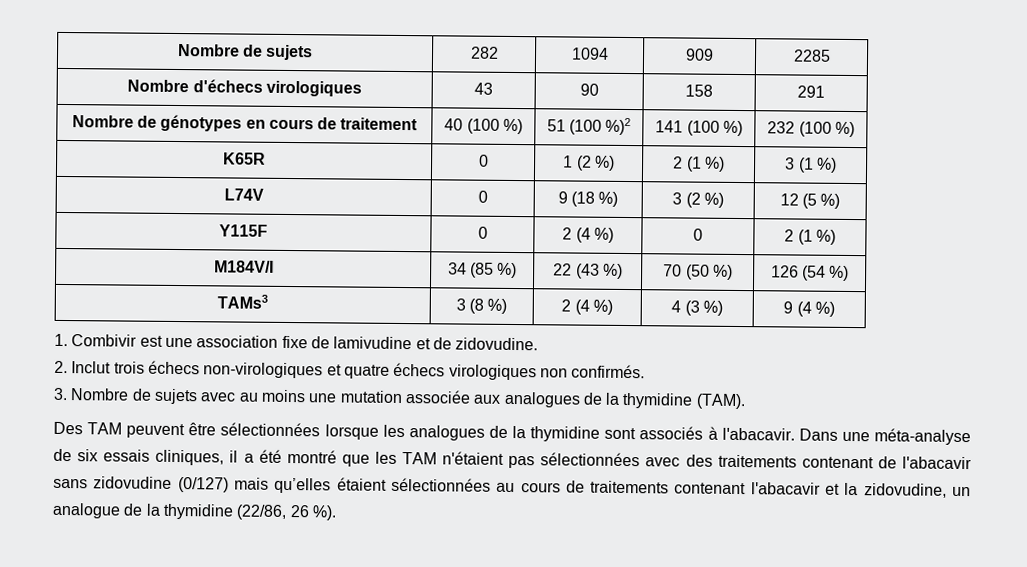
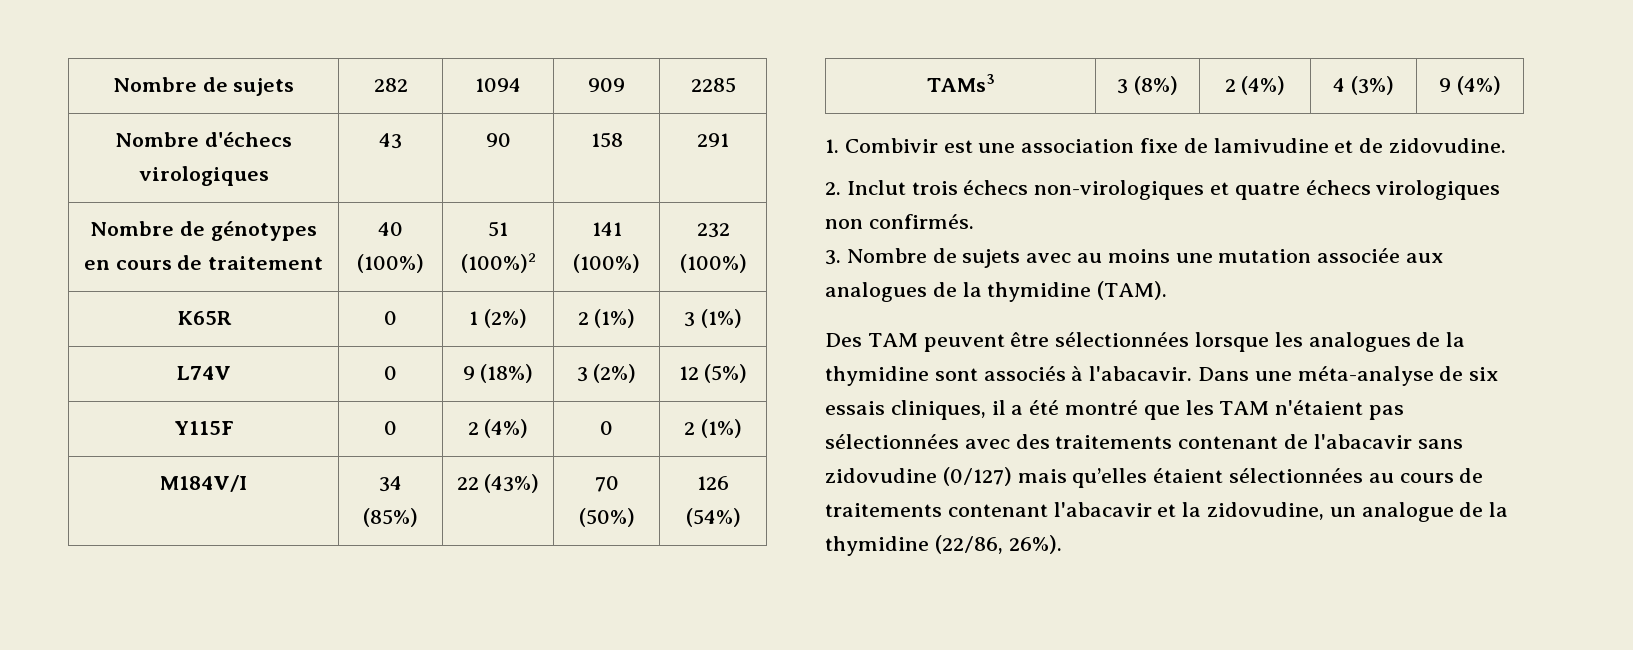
[466,118,523,135] (100 %) -> [357,254,424,273] (100%)
[569,117,632,136] (100 %)2 -> [460,253,536,273] (100%)2
[686,120,743,137] (100 %) -> [573,254,640,273] (100%)
[798,121,855,138] (100 %) -> [679,254,747,273] (100%)
[576,155,615,171] [673,156,725,172] [785,157,837,173] (2 %) | 2 (1 %) | 3 (1 %) -> [483,309,527,328] [577,309,636,328] [684,309,742,328] (2%) | 2 (1%) | 3 (1%)
[571,191,619,207] [672,192,724,208] (18 %) | 3 (2 %) -> [480,364,534,383] [576,364,637,383] (18%) | 3 (2%)
[802,193,841,209] (5 %) -> [704,364,748,383] (5%)
[575,227,614,243] [693,228,703,241] [784,229,836,245] (4 %) | 0 | 2 (1 %) -> [484,419,529,438] [600,421,613,435] [684,419,742,438] (4%) | 0 | 2 (1%)
[470,262,518,279] (85 %) -> [363,508,418,527] (85%)
[575,263,623,279] (43 %) -> [484,474,540,493] (43%)
[685,264,733,280] (50 %) -> [578,508,635,527] (50%)
[802,265,850,281] (54 %) -> [685,508,741,527] (54%)
[469,298,508,314] [561,299,613,315] (8 %) | 2 (4 %) -> [1133,76,1178,95] [1224,76,1286,95] (8%) | 2 (4%)
[684,300,723,316] [783,301,835,317] (3 %) | 9 (4 %) -> [1350,76,1394,95] [1439,76,1501,95] (3%) | 9 (4%)
[289,505,337,521] 26 %). -> [1008,535,1062,554] 26%).

